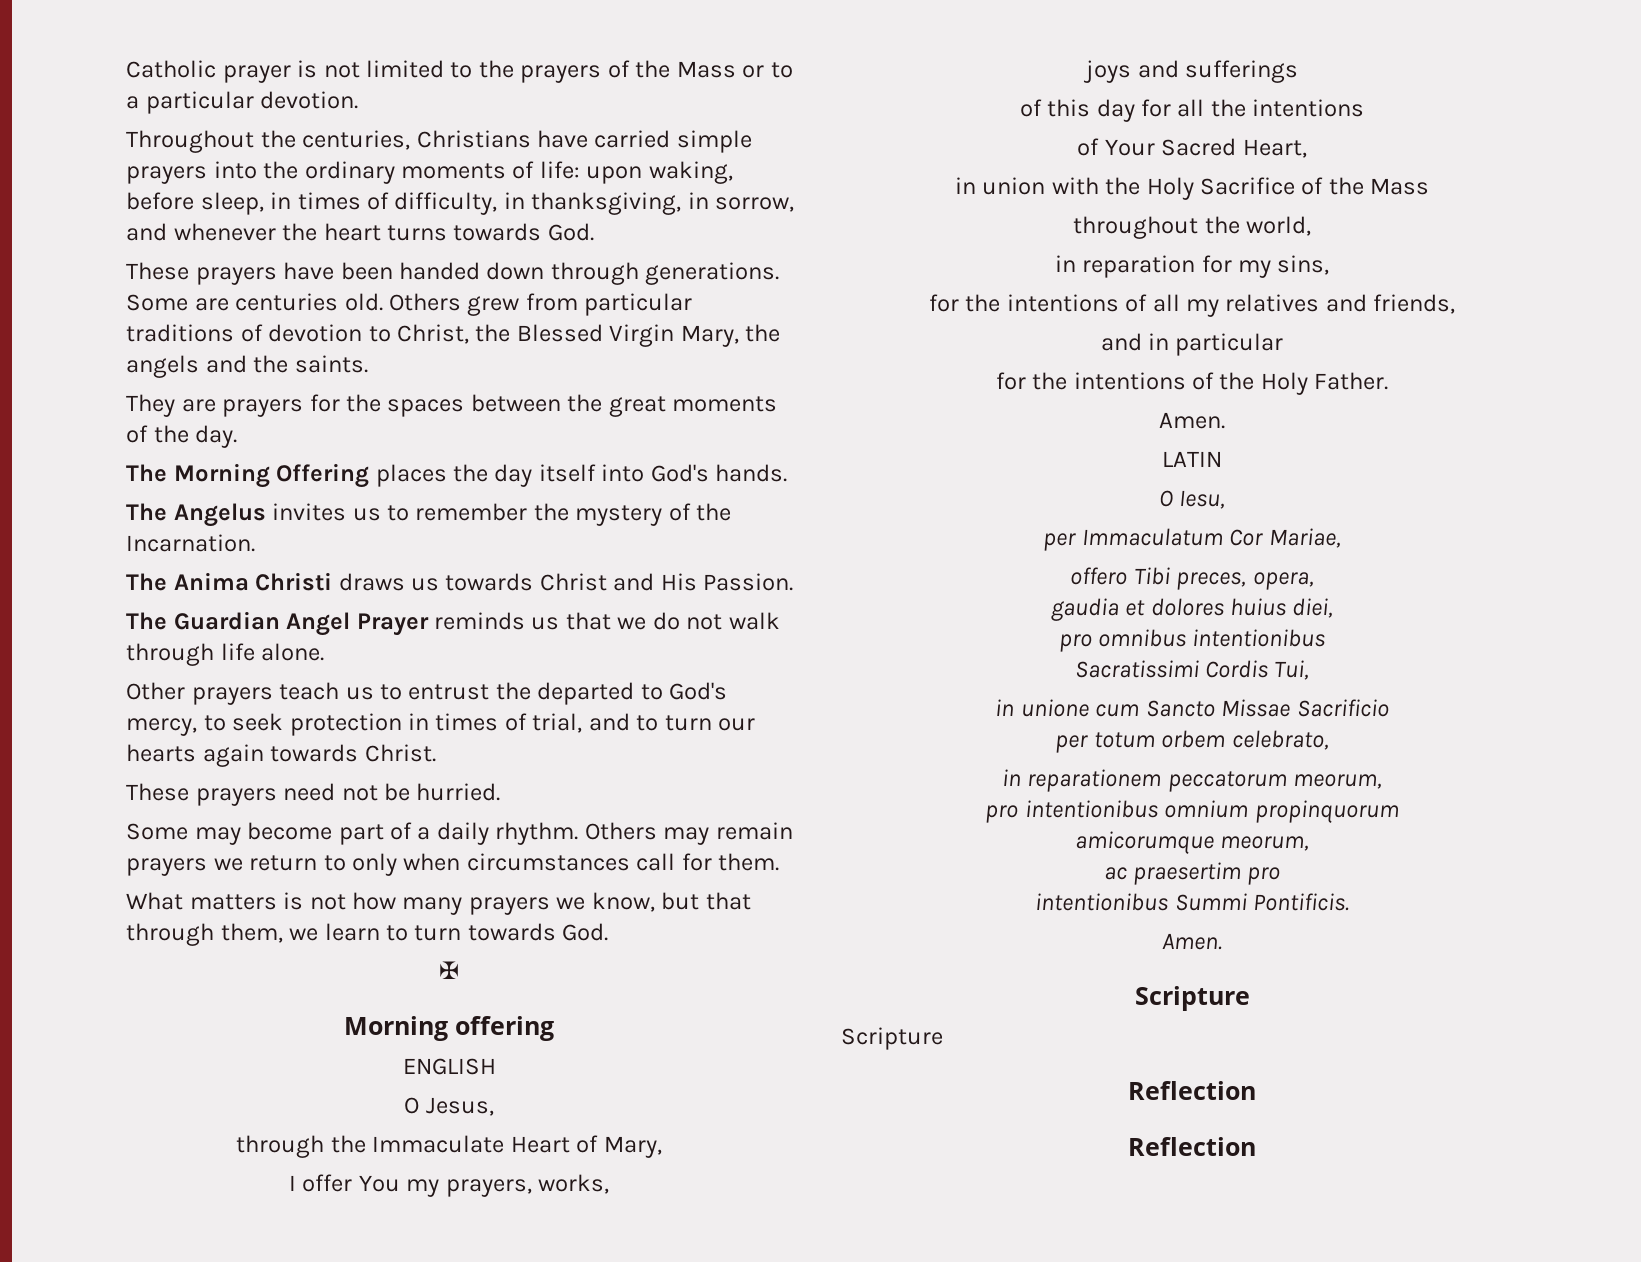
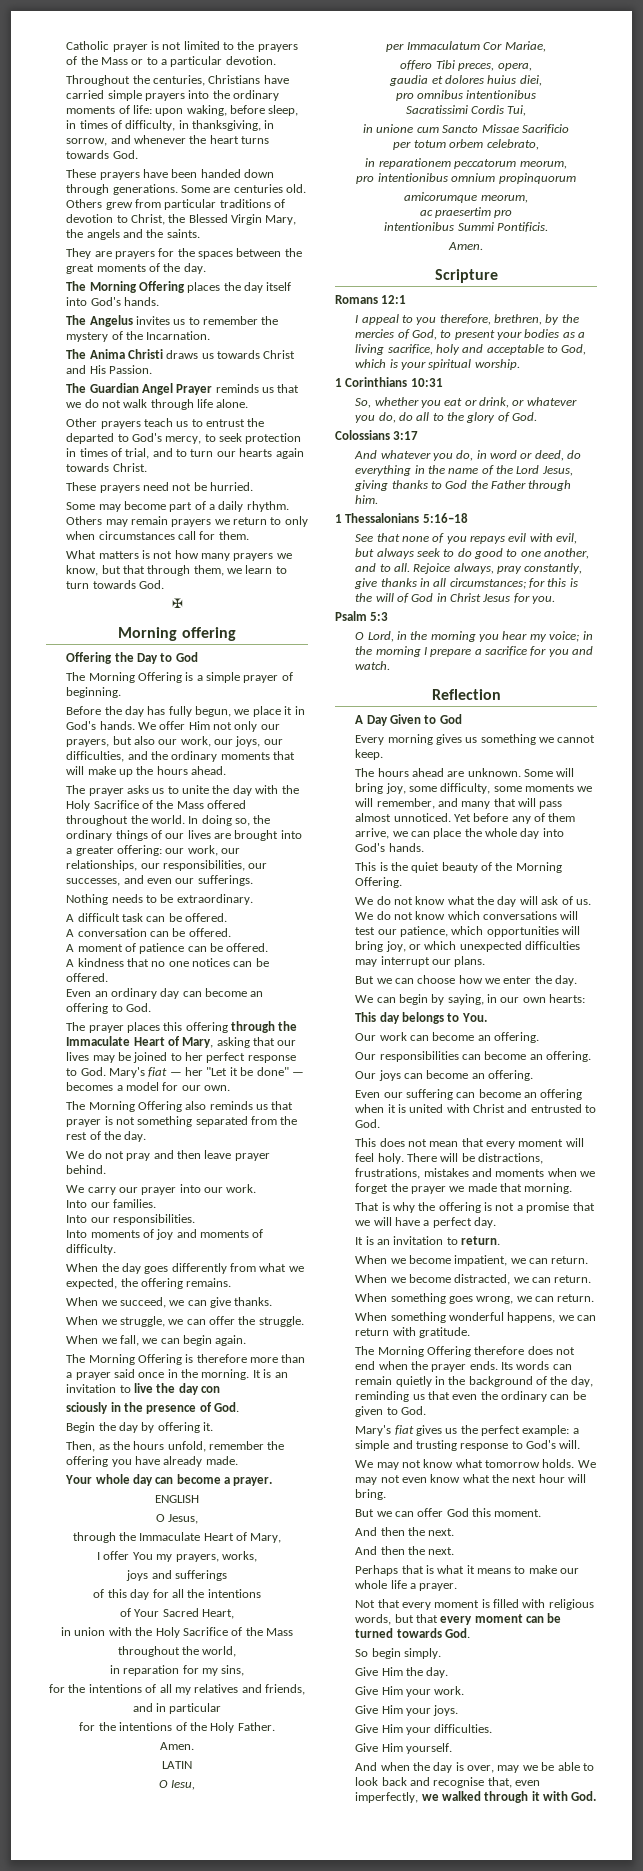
(554, 1028) none -> [66,652,198,664] [66,672,293,683] [66,687,122,698] [66,706,305,717] [66,721,280,732] [66,736,283,747] [66,751,296,762] [66,766,227,777] [66,785,299,796] [66,800,247,811] [66,815,271,826] [66,830,302,841] [66,845,241,856] [66,860,268,871] [66,875,253,886] [66,894,253,905] [66,913,228,922] [66,928,231,937] [66,943,269,954] [66,958,269,967] [66,973,109,982] [66,988,264,999] [66,1003,151,1014] [66,1021,298,1033] [66,1036,297,1048] [66,1052,296,1063] [66,1067,304,1078] [66,1082,231,1091] [66,1101,294,1112] [66,1116,298,1127] [66,1131,147,1142] [66,1150,270,1161] [66,1165,107,1174] [66,1184,257,1195] [66,1199,156,1208] [66,1214,195,1225] [66,1229,264,1240] [66,1244,117,1255] [66,1263,304,1274] [66,1278,232,1289] [66,1297,273,1308] [66,1316,304,1327] [66,1335,247,1346] [66,1354,306,1365] [66,1369,288,1380] [66,1383,221,1395] [66,1402,240,1414] [66,1422,214,1433] [66,1441,285,1452] [66,1456,238,1467] [65,1474,273,1486] // Offering the Day to God // The Morning Offering is a simple prayer of beginning. // Before the day has fully begun, we place it in God's hands. We offer Him not only our prayers, but also our work, our joys, our difficulties, and the ordinary moments that will make up the hours ahead. // The prayer asks us to unite the day with the Holy Sacrifice of the Mass offered throughout the world. In doing so, the ordinary things of our lives are brought into a greater offering: our work, our relationships, our responsibilities, our successes, and even our sufferings. // Nothing needs to be extraordinary. // A difficult task can be offered. // A conversation can be offered. // A moment of patience can be offered. // A kindness that no one notices can be offered. // Even an ordinary day can become an offering to God. // The prayer places this offering through the Immaculate Heart of Mary, asking that our lives may be joined to her perfect response to God. Mary's fiat — her "Let it be done" — becomes a model for our own. // The Morning Offering also reminds us that prayer is not something separated from the rest of the day. // We do not pray and then leave prayer behind. // We carry our prayer into our work. // Into our families. // Into our responsibilities. // Into moments of joy and moments of difficulty. // When the day goes differently from what we expected, the offering remains. // When we succeed, we can give thanks. // When we struggle, we can offer the struggle. // When we fall, we can begin again. // The Morning Offering is therefore more than a prayer said once in the morning. It is an invitation to live the day con // sciously in the presence of God. // Begin the day by offering it. // Then, as the hours unfold, remember the offering you have already made. // Your whole day can become a prayer.
[841,1027,943,1050] [1128,1081,1256,1100] [1128,1137,1256,1156] Scripture // Reflection // Reflection -> [335,295,407,304] [355,314,579,325] [355,329,586,340] [355,344,587,355] [355,359,520,370] [335,377,443,387] [355,397,577,408] [355,412,538,423] [335,430,419,440] [354,450,582,461] [355,465,573,476] [354,480,572,491] [355,495,379,504] [335,513,468,523] [355,533,578,544] [355,548,590,559] [355,563,583,574] [354,578,578,589] [355,593,556,604] [335,611,389,621] [355,631,593,642] [355,646,594,657] [355,661,391,670] [431,689,501,700] [355,714,462,726] [355,734,596,745] [355,749,384,760] [355,768,575,777] [355,783,593,794] [355,798,563,809] [355,813,576,824] [355,828,564,839] [355,843,424,852] [355,862,562,873] [355,877,403,888] [355,896,591,907] [355,911,579,920] [355,926,581,937] [355,941,581,952] [355,956,486,967] [355,975,578,986] [355,994,586,1005] [355,1012,487,1024] [355,1032,540,1043] [355,1051,592,1062] [355,1070,534,1081] [355,1089,583,1100] [355,1104,597,1113] [355,1119,381,1128] [355,1138,584,1149] [355,1153,544,1164] [355,1168,596,1179] [355,1183,573,1194] [355,1202,595,1213] [355,1217,497,1228] [355,1236,501,1245] [355,1255,589,1266] [355,1274,592,1285] [355,1293,595,1304] [355,1312,597,1323] [355,1327,470,1338] [355,1346,576,1357] [355,1361,572,1372] [355,1376,593,1387] [355,1391,586,1402] [355,1406,426,1417] [355,1425,579,1436] [355,1440,581,1451] [355,1459,596,1470] [355,1474,587,1485] [355,1489,387,1500] [355,1508,542,1517] [355,1527,455,1536] [355,1546,455,1555] [355,1565,580,1576] [355,1580,458,1591] [355,1599,594,1610] [355,1613,562,1625] [355,1628,470,1638] [355,1648,441,1659] [355,1667,449,1678] [355,1686,465,1697] [355,1705,459,1716] [355,1724,493,1735] [355,1743,452,1754] [355,1762,594,1773] [355,1777,541,1788] [355,1791,597,1803] Romans 12:1 // I appeal to you therefore, brethren, by the mercies of God, to present your bodies as a living sacrifice, holy and acceptable to God, which is your spiritual worship. // 1 Corinthians 10:31 // So, whether you eat or drink, or whatever you do, do all to the glory of God. // Colossians 3:17 // And whatever you do, in word or deed, do everything in the name of the Lord Jesus, giving thanks to God the Father through him. // 1 Thessalonians 5:16–18 // See that none of you repays evil with evil, but always seek to do good to one another, and to all. Rejoice always, pray constantly, give thanks in all circumstances; for this is the will of God in Christ Jesus for you. // Psalm 5:3 // O Lord, in the morning you hear my voice; in the morning I prepare a sacrifice for you and watch. // Reflection // A Day Given to God // Every morning gives us something we cannot keep. // The hours ahead are unknown. Some will bring joy, some difficulty, some moments we will remember, and many that will pass almost unnoticed. Yet before any of them arrive, we can place the whole day into God's hands. // This is the quiet beauty of the Morning Offering. // We do not know what the day will ask of us. We do not know which conversations will test our patience, which opportunities will bring joy, or which unexpected difficulties may interrupt our plans. // But we can choose how we enter the day. // We can begin by saying, in our own hearts: // This day belongs to You. // Our work can become an offering. // Our responsibilities can become an offering. // Our joys can become an offering. // Even our suffering can become an offering when it is united with Christ and entrusted to God. // This does not mean that every moment will feel holy. There will be distractions, frustrations, mistakes and moments when we forget the prayer we made that morning. // That is why the offering is not a promise that we will have a perfect day. // It is an invitation to return. // When we become impatient, we can return. // When we become distracted, we can return. // When something goes wrong, we can return. // When something wonderful happens, we can return with gratitude. // The Morning Offering therefore does not end when the prayer ends. Its words can remain quietly in the background of the day, reminding us that even the ordinary can be given to God. // Mary's fiat gives us the perfect example: a simple and trusting response to God's will. // We may not know what tomorrow holds. We may not even know what the next hour will bring. // But we can offer God this moment. // And then the next. // And then the next. // Perhaps that is what it means to make our whole life a prayer. // Not that every moment is filled with religious words, but that every moment can be turned towards God. // So begin simply. // Give Him the day. // Give Him your work. // Give Him your joys. // Give Him your difficulties. // Give Him yourself. // And when the day is over, may we be able to look back and recognise that, even imperfectly, we walked through it with God.

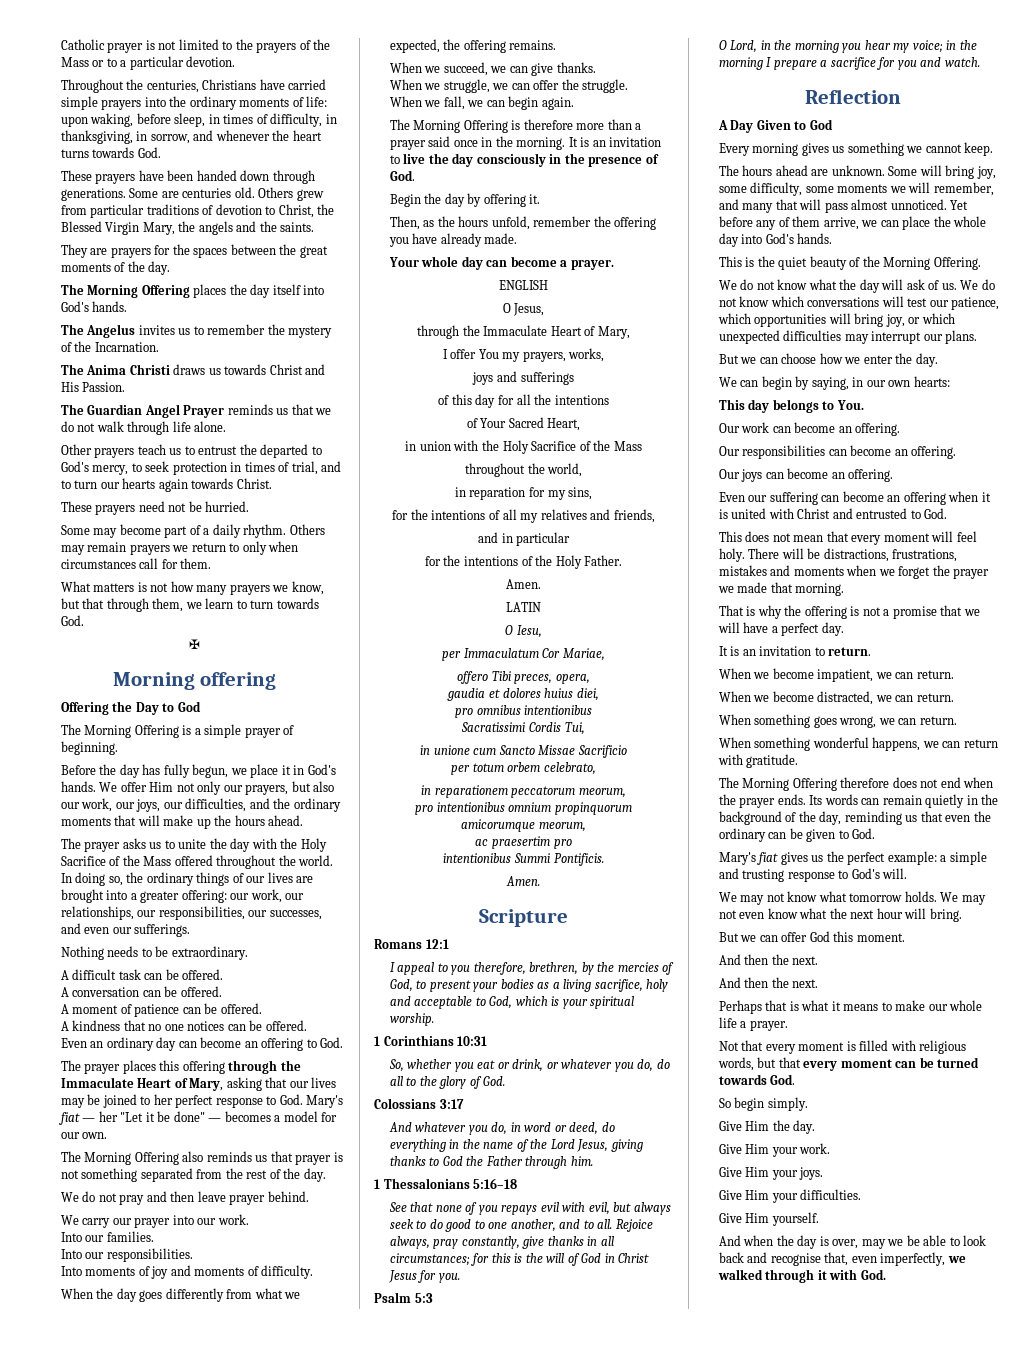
[201,1386,221,1393] [66,1402,109,1414] con // sciously -> [476,153,546,167] consciously

